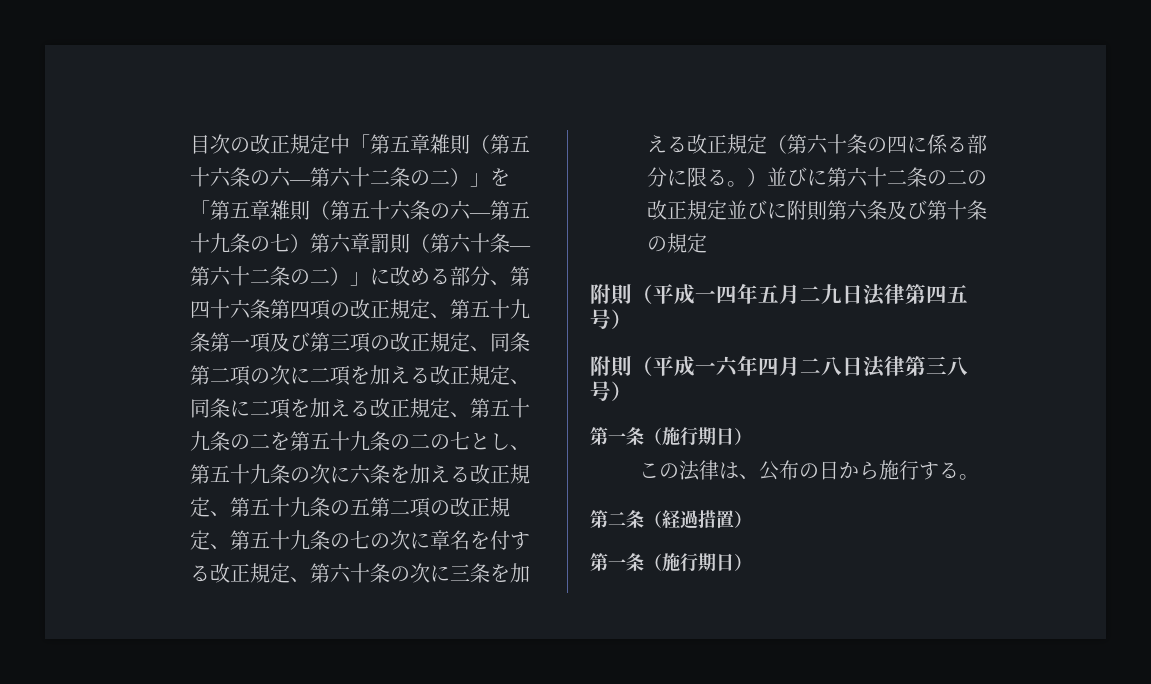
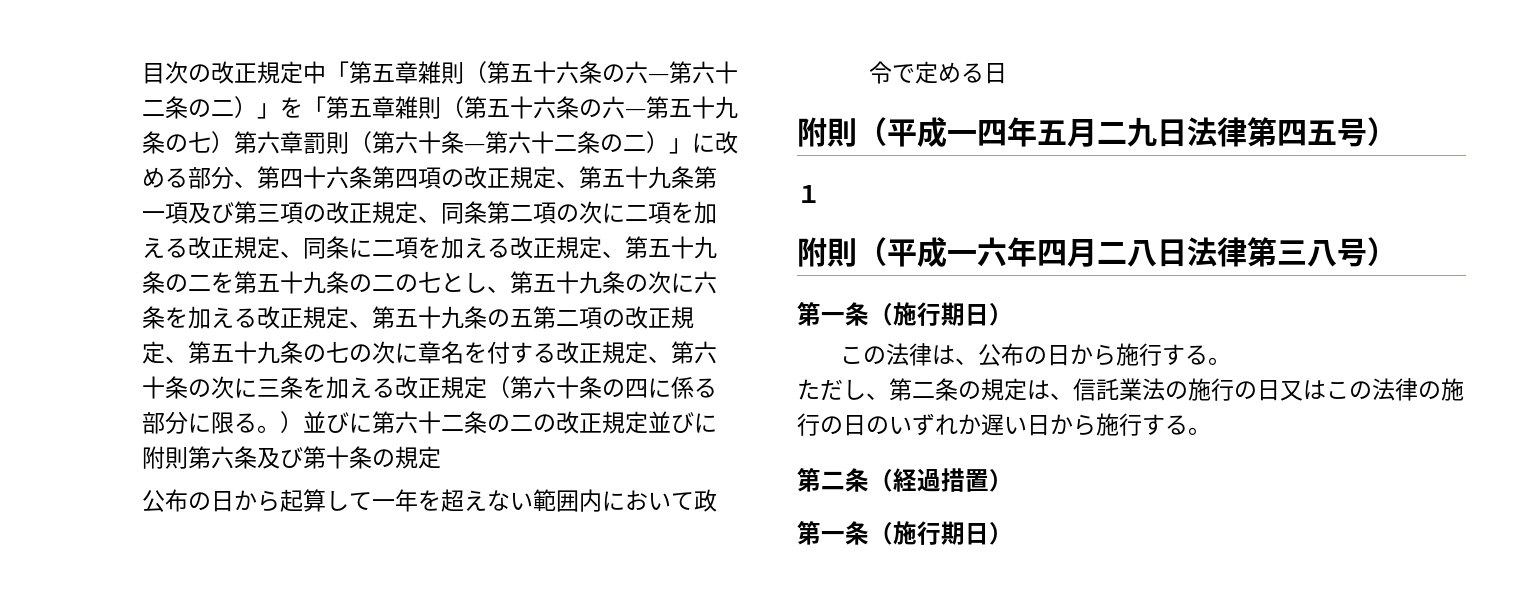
(707, 243) none -> [142,489,718,512] [869,61,1008,84] // 公布の日から起算して一年を超えない範囲内において政令で定める日
(632, 319) none -> [797,185,821,203] // １
(979, 477) none -> [797,378,1464,401] [797,413,1211,436] // ただし、第二条の規定は、信託業法の施行の日又はこの法律の施行の日のいずれか遅い日から施行する。

